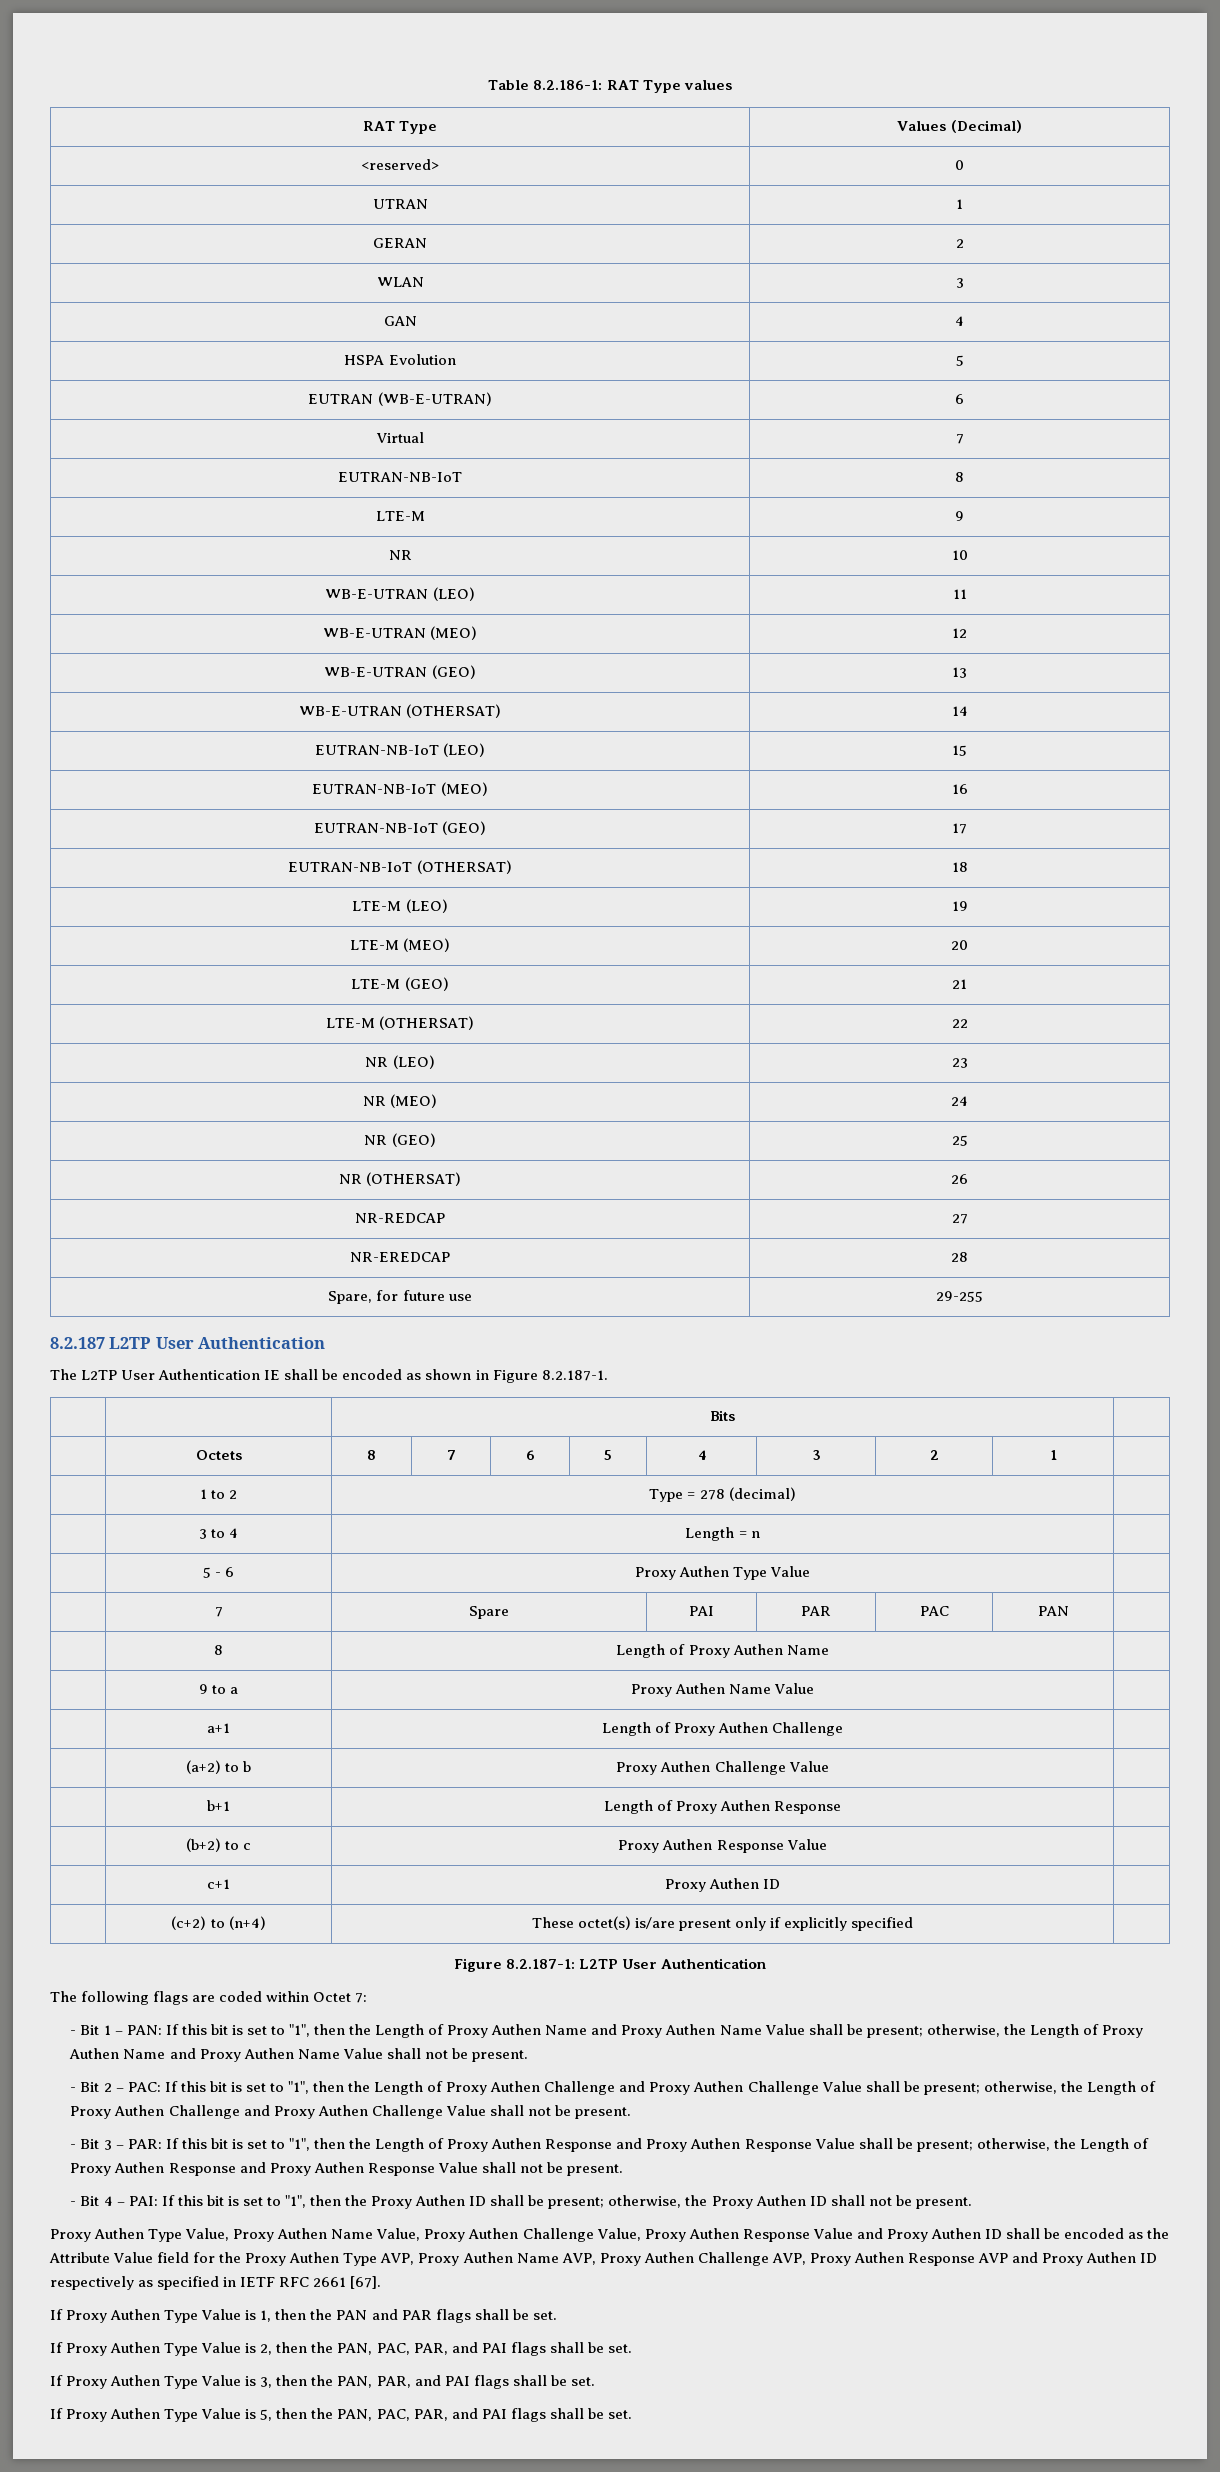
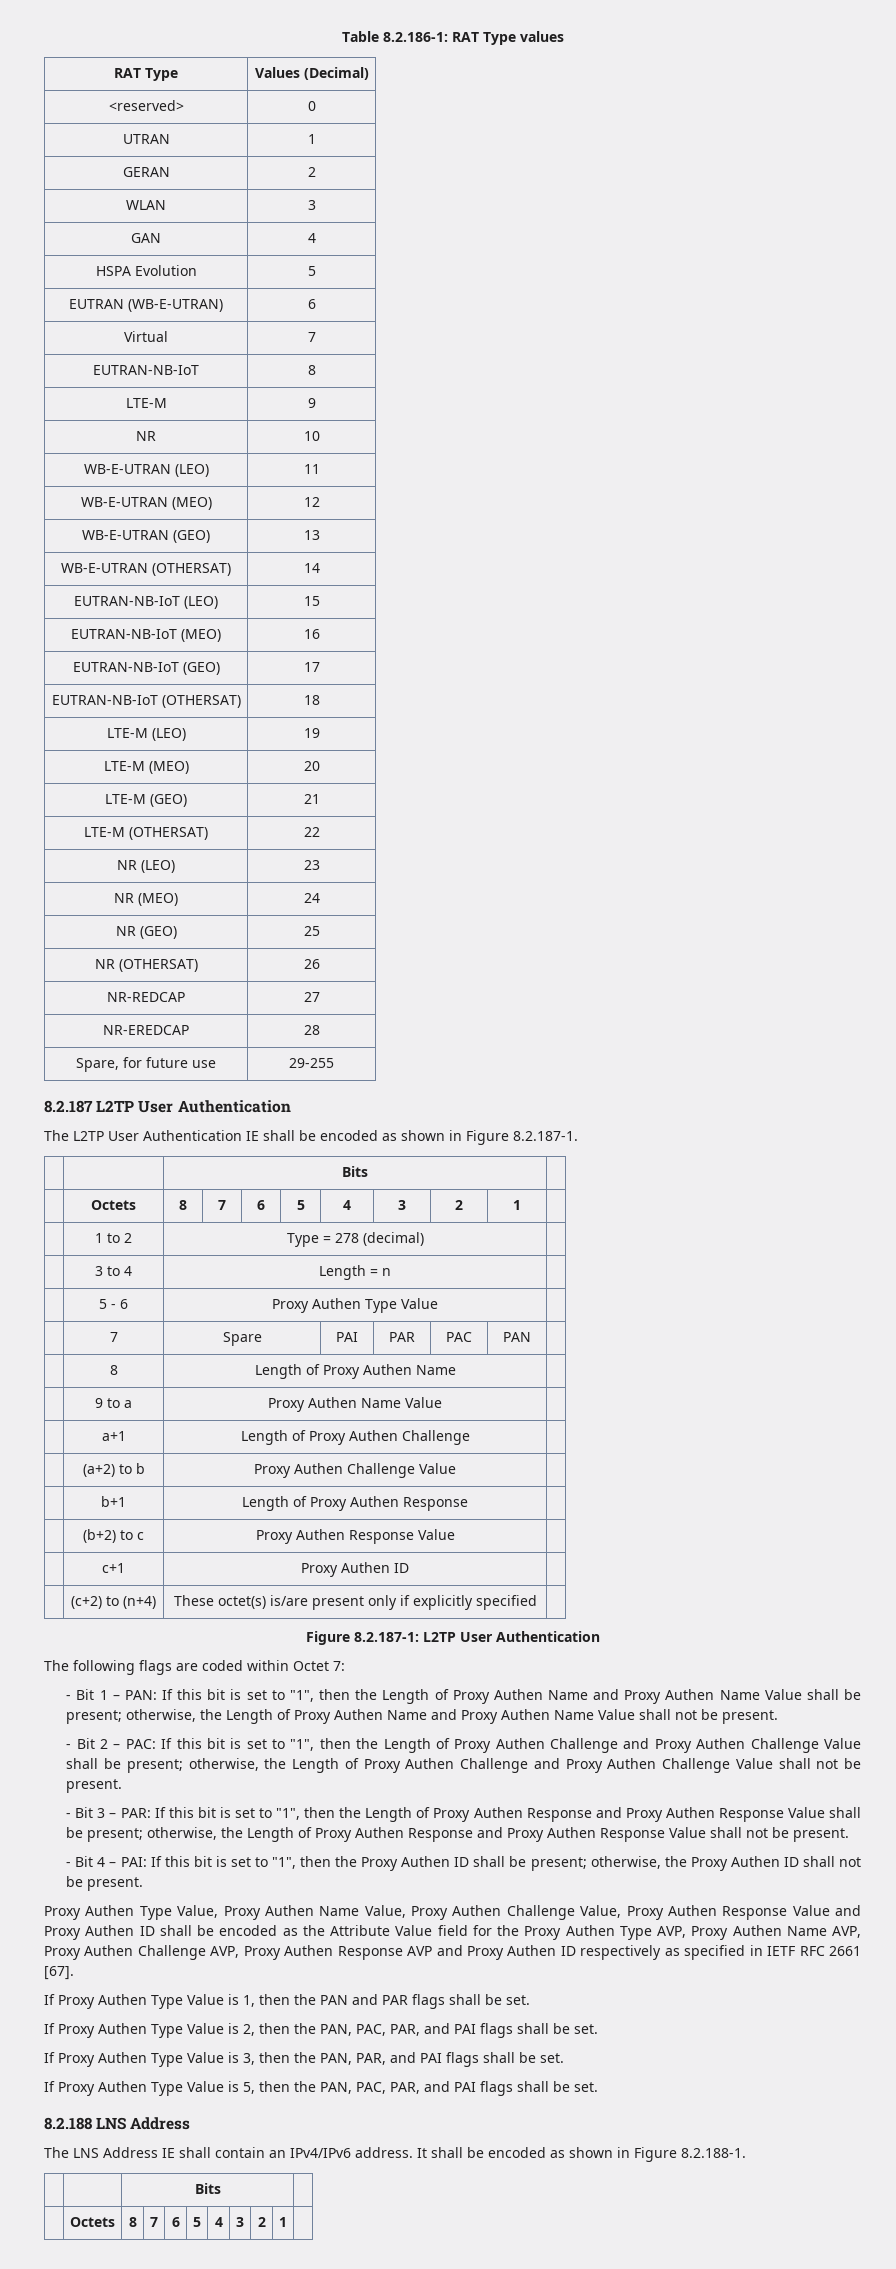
(632, 2414) none -> [44,2117,191,2130] [44,2147,746,2162] [194,2183,221,2194] [70,2217,115,2227] [128,2217,137,2227] [150,2217,158,2227] [171,2217,180,2227] [193,2217,201,2227] [214,2217,223,2227] [236,2217,244,2227] [257,2217,266,2227] [279,2217,287,2227] // 8.2.188 LNS Address // The LNS Address IE shall contain an IPv4/IPv6 address. It shall be encoded as shown in Figure 8.2.188-1. // | | Bits | // | Octets | 8 | 7 | 6 | 5 | 4 | 3 | 2 | 1 |

